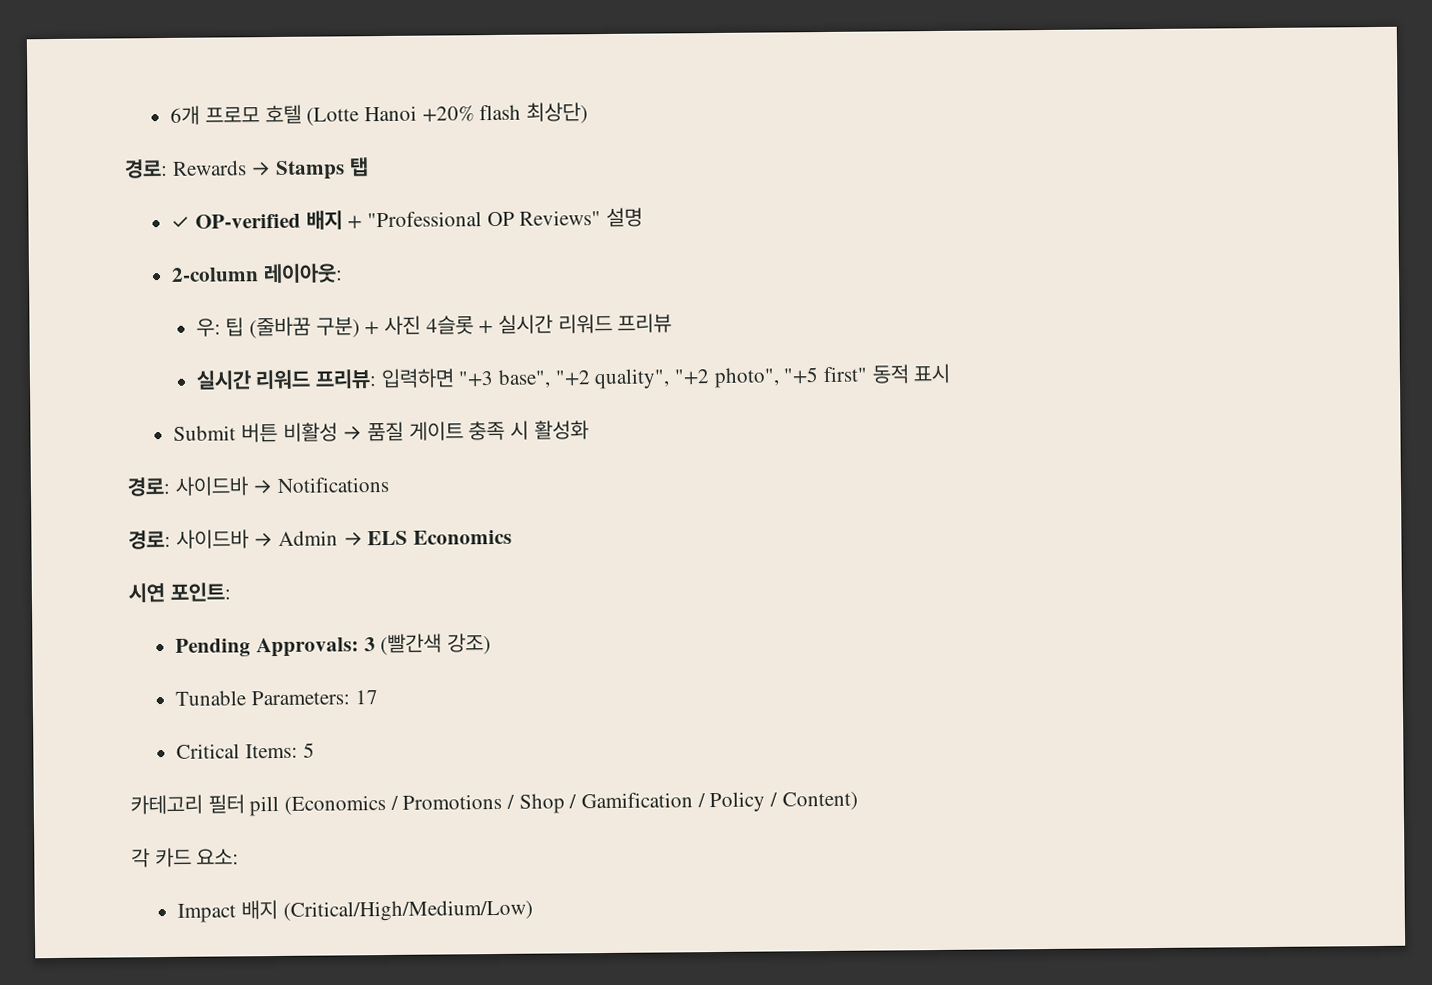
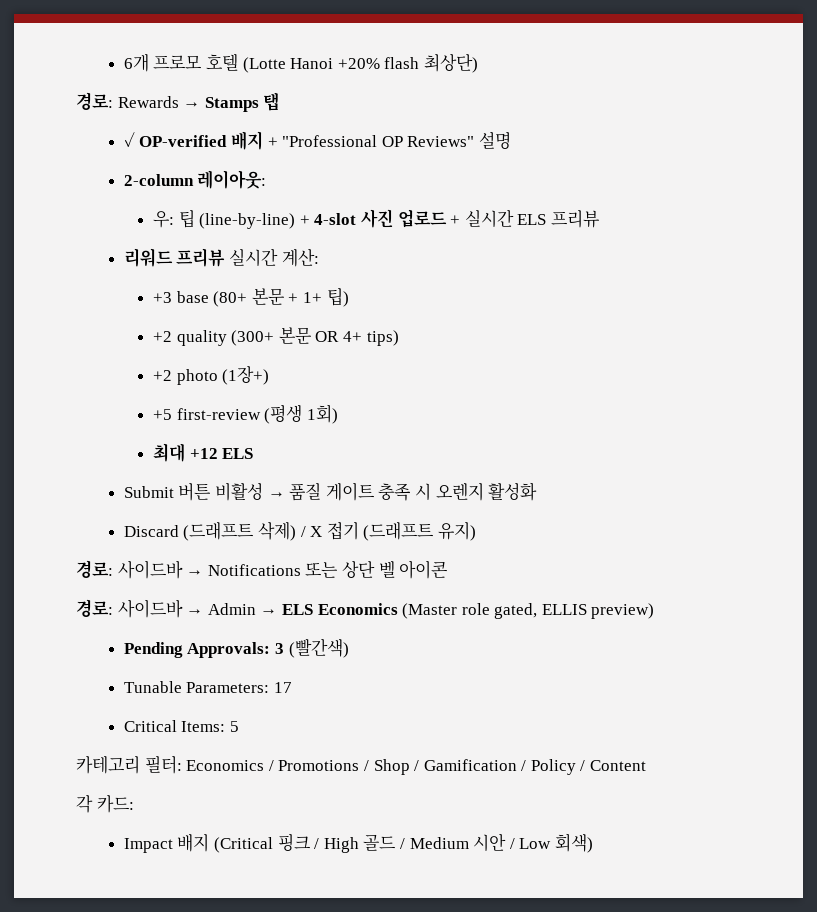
[248,313,673,339] [195,363,952,390] (줄바꿈 구분) + 사진 4슬롯 + 실시간 리워드 프리뷰 // 실시간 리워드 프리뷰: 입력하면 "+3 base", "+2 quality", "+2 photo", "+5 first" 동적 표시 -> [199,209,600,229] [123,248,319,267] [153,288,349,307] [153,327,399,346] [153,366,270,385] [153,404,338,424] [153,443,254,462] (line-by-line) + 4-slot 사진 업로드 + 실시간 ELS 프리뷰 // 리워드 프리뷰 실시간 계산: // +3 base (80+ 본문 + 1+ 팁) // +2 quality (300+ 본문 OR 4+ tips) // +2 photo (1장+) // +5 first-review (평생 1회) // 최대 +12 ELS
(530, 430) none -> [435,483,484,501] 오렌지
(589, 430) none -> [123,521,477,541] // Discard (드래프트 삭제) / X 접기 (드래프트 유지)
(390, 484) none -> [305,560,449,579] 또는 상단 벨 아이콘
[128,582,231,603] // 시연 포인트: -> [402,603,655,619] (Master role gated, ELLIS preview)
[380,633,492,656] (빨간색 강조) -> [288,638,349,658] (빨간색)
[207,794,387,817] 필터 pill (Economics -> [144,756,265,774] 필터: Economics
[781,791,858,811] Content) -> [590,760,647,771] Content
[154,847,240,868] 카드 요소: -> [96,795,134,813] 카드:
[282,899,533,922] (Critical/High/Medium/Low) -> [214,833,593,853] (Critical 핑크 / High 골드 / Medium 시안 / Low 회색)

